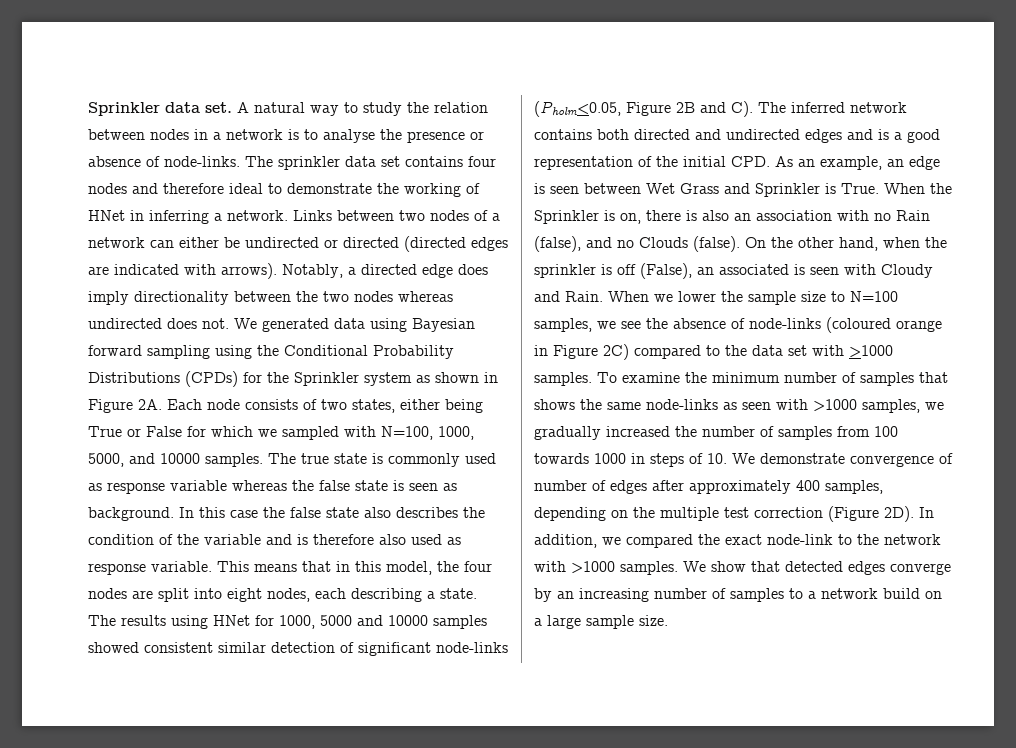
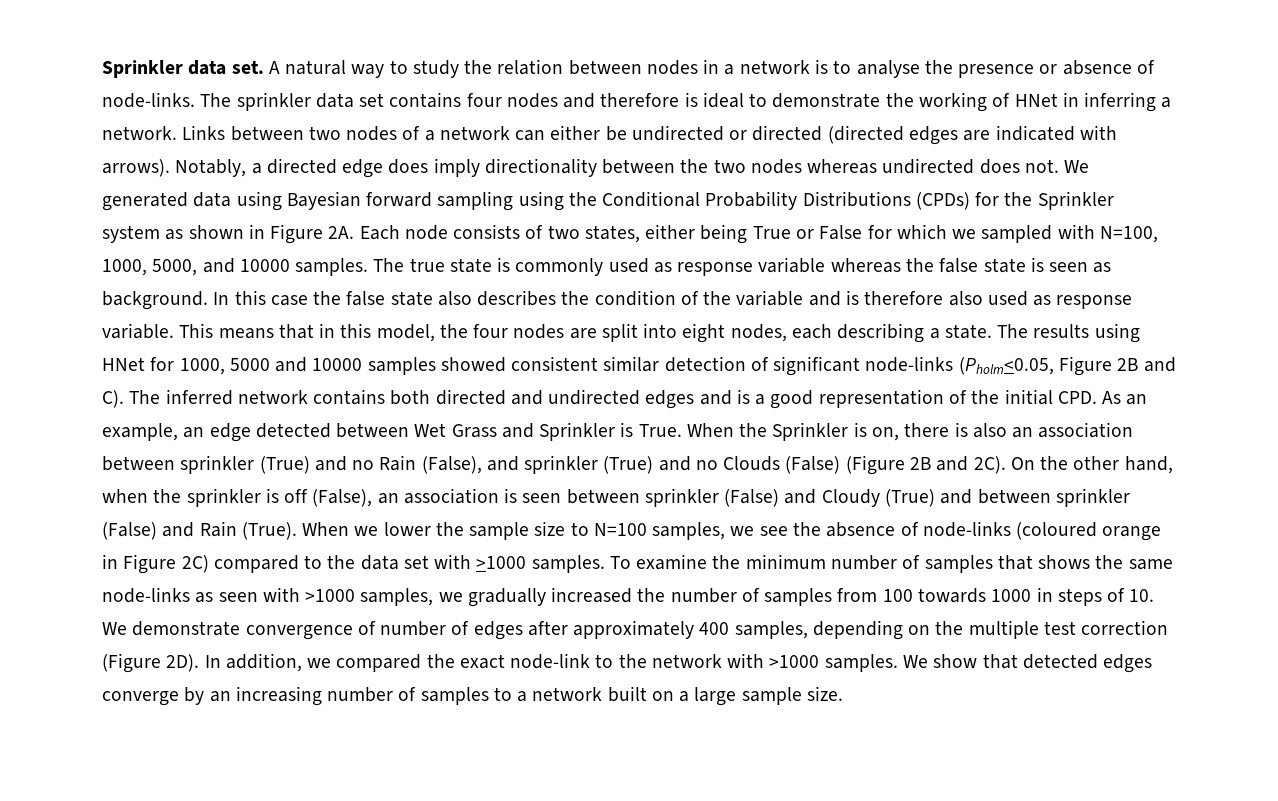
(224, 188) none -> [684,92,698,107] is
[534,183,579,194] is seen -> [255,423,331,438] detected
[837,210,930,221] [534,236,740,252] with no Rain (false), and no Clouds (false). -> [102,455,1006,475] between sprinkler (True) and no Rain (False), and sprinkler (True) and no Clouds (False) (Figure 2B and 2C).
[719,264,933,278] [534,291,603,302] associated is seen with Cloudy and Rain. -> [403,488,1130,507] [102,521,297,540] association is seen between sprinkler (False) and Cloudy (True) and between sprinkler (False) and Rain (True).
[883,588,920,599] build -> [607,686,647,702] built

